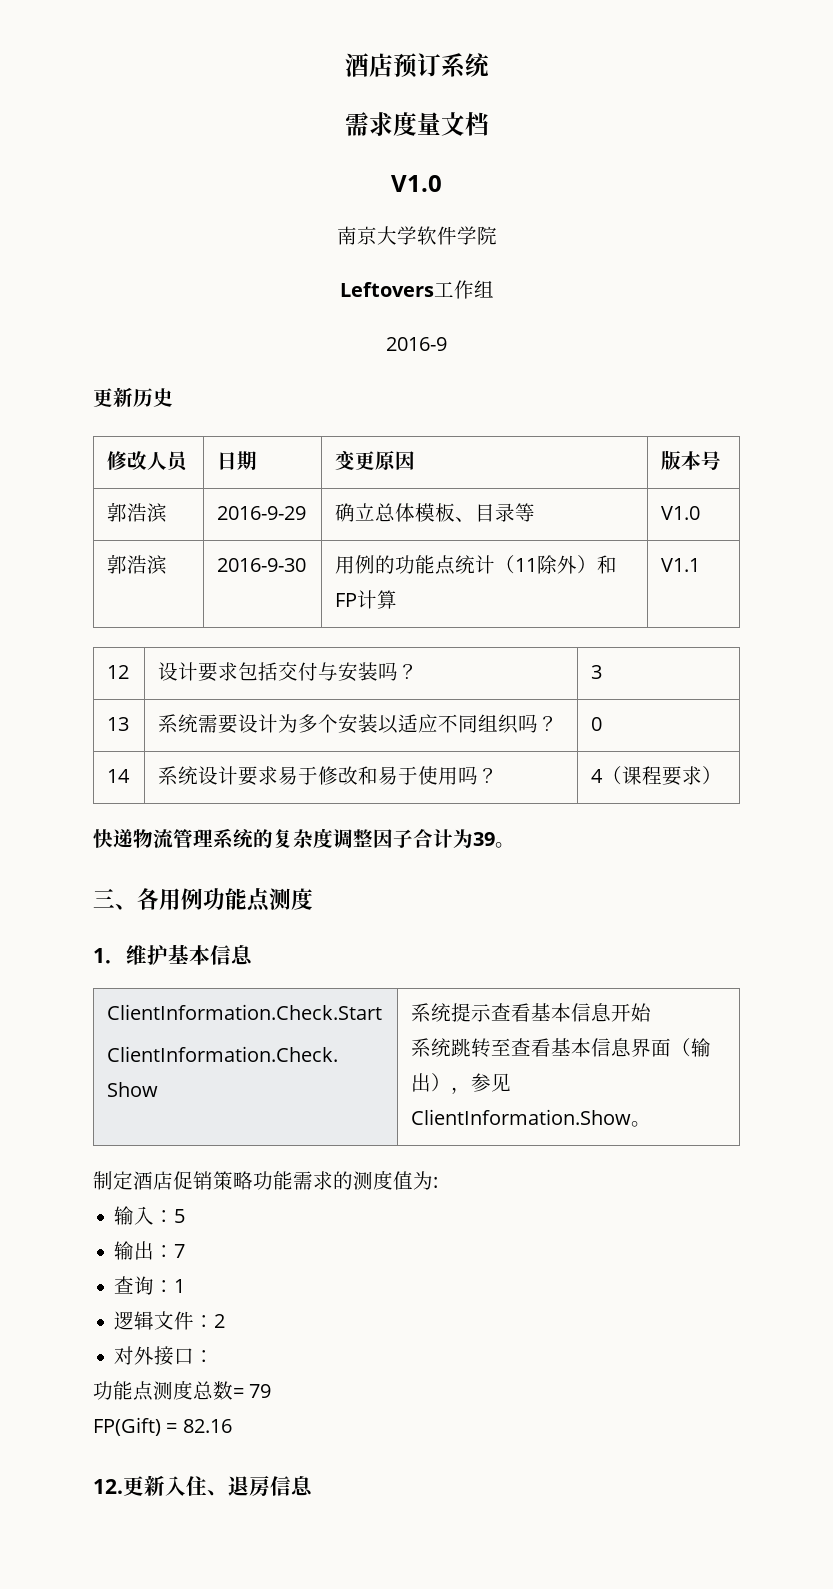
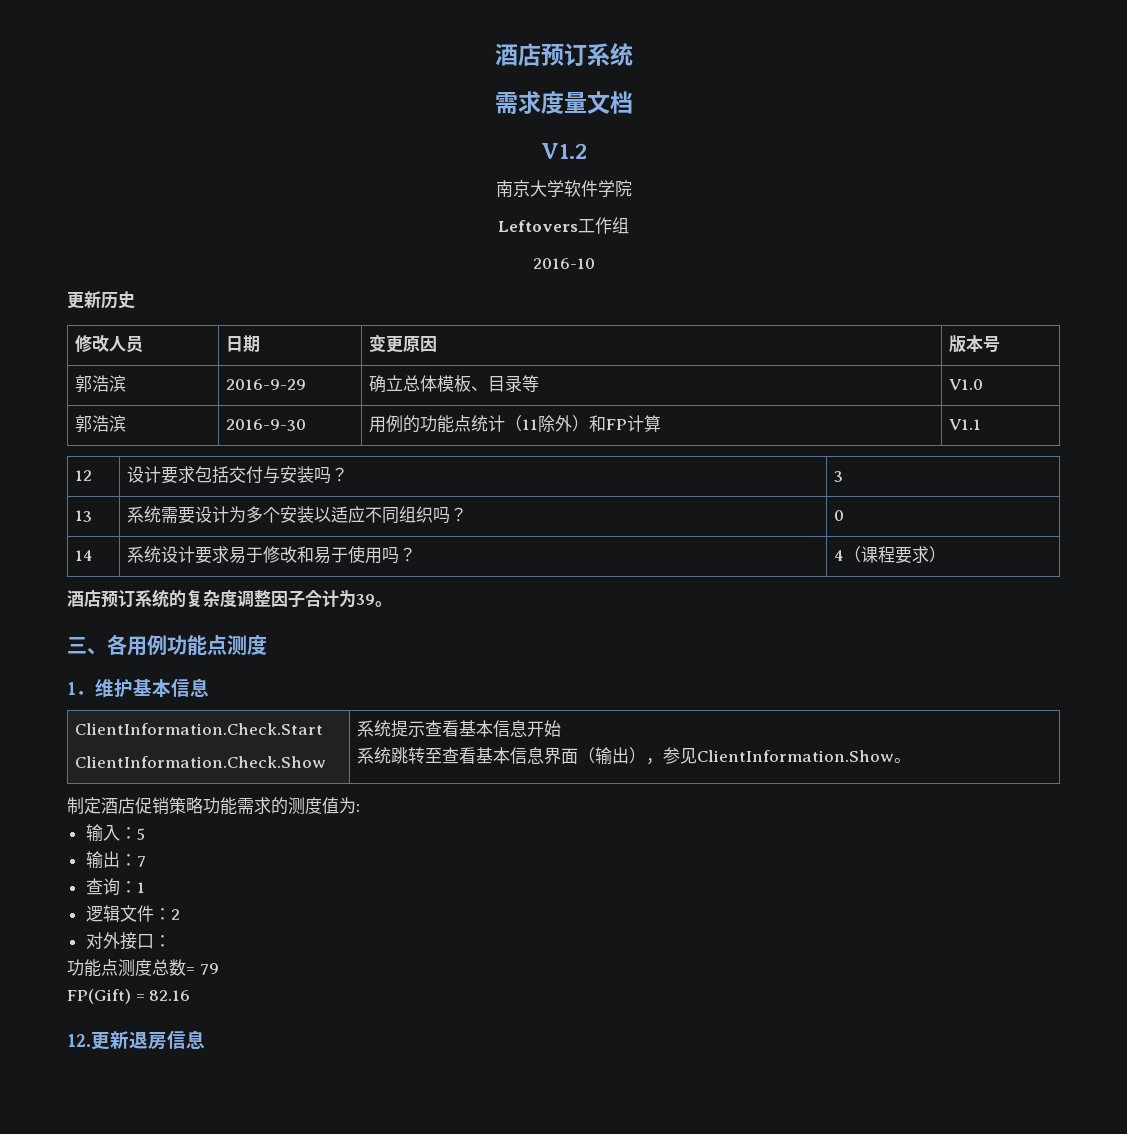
[391,175,442,192] V1.0 -> [540,143,587,159] V1.2
[386,337,447,351] 2016-9 -> [532,258,595,269] 2016-10
[93,829,213,848] 快递物流管理 -> [67,590,135,608] 酒店预订
[165,1476,228,1496] 入住、 -> (129, 1040) none

